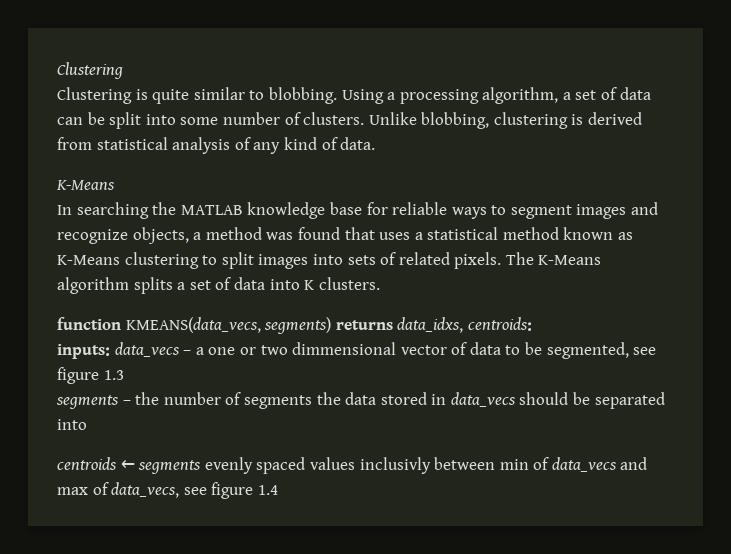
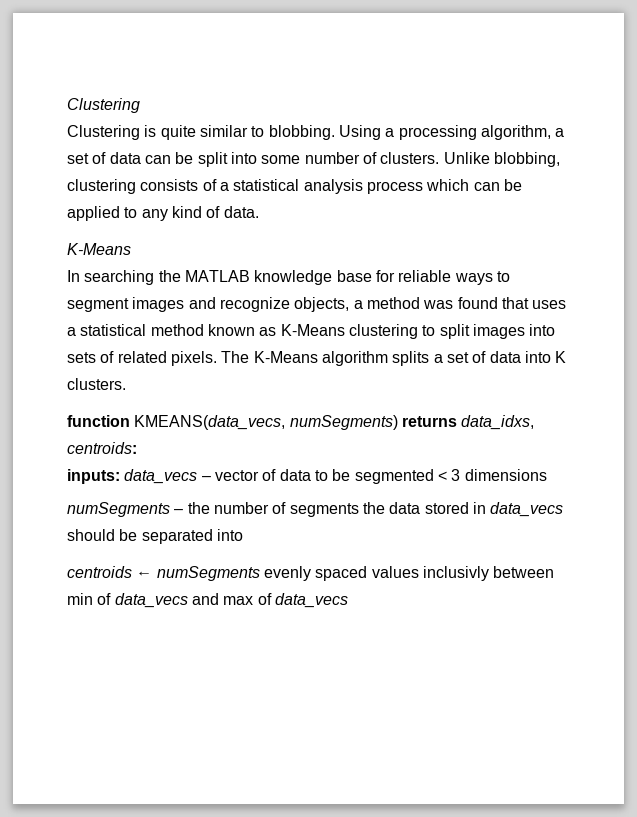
[571,112,643,125] [57,137,251,154] is derived from statistical analysis of -> [140,179,522,194] [67,206,138,221] consists of a statistical analysis process which can be applied to
[264,317,332,334] segments) -> [289,415,398,430] numSegments)
[195,342,397,355] a one or two dimmensional -> (211, 478) none
[546,342,657,359] [57,367,124,384] [56,395,119,409] segmented, see figure 1.3 // segments -> [354,469,547,484] [67,502,170,517] segmented < 3 dimensions // numSegments
[138,460,202,474] segments -> [156,566,260,581] numSegments
[111,482,278,499] data_vecs, see figure 1.4 -> [274,593,348,608] data_vecs

